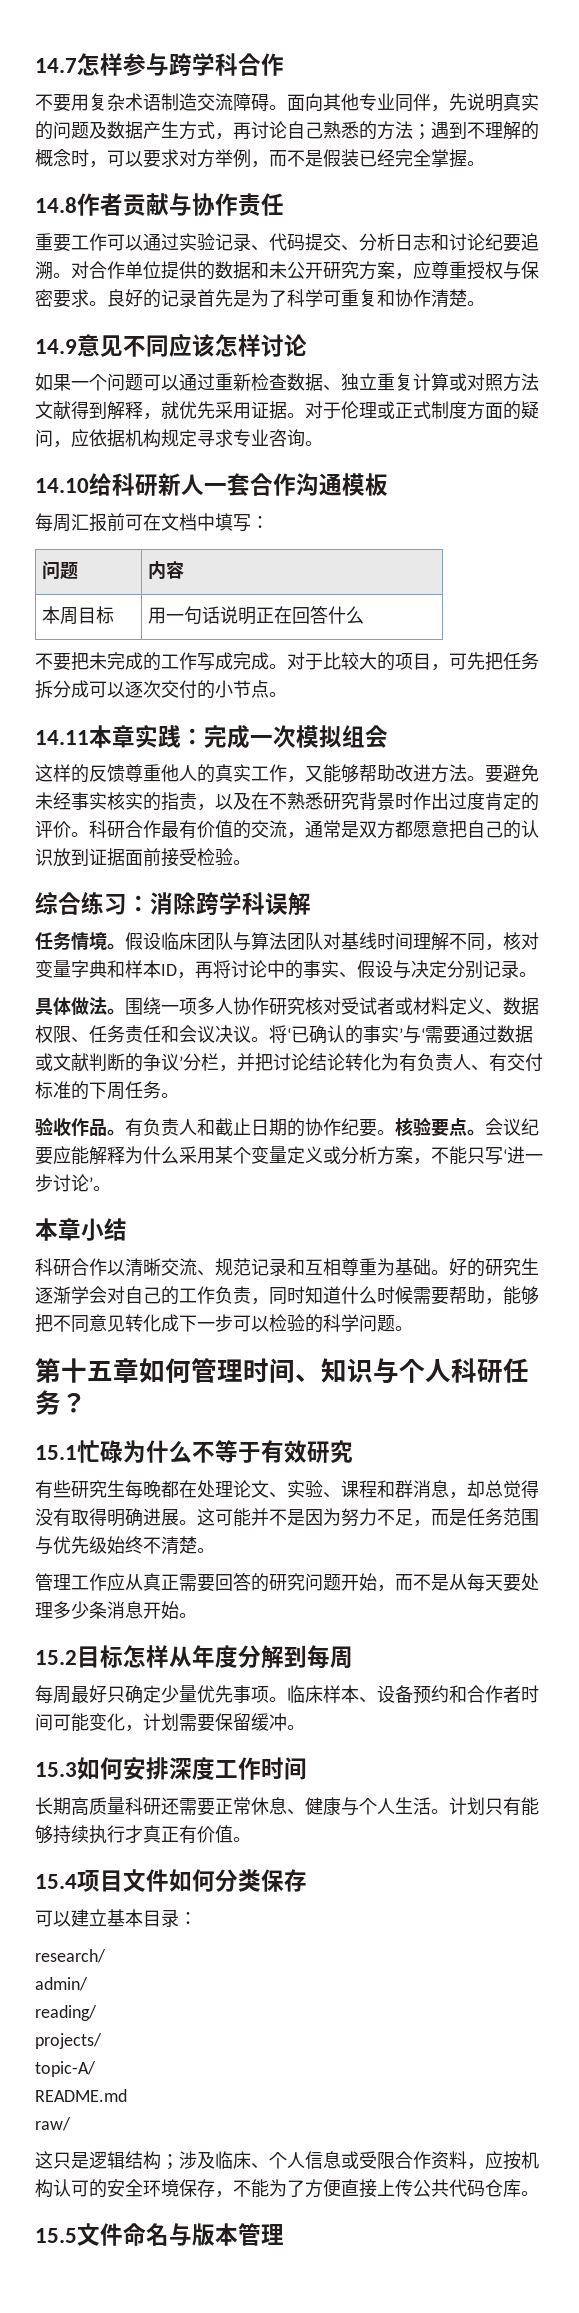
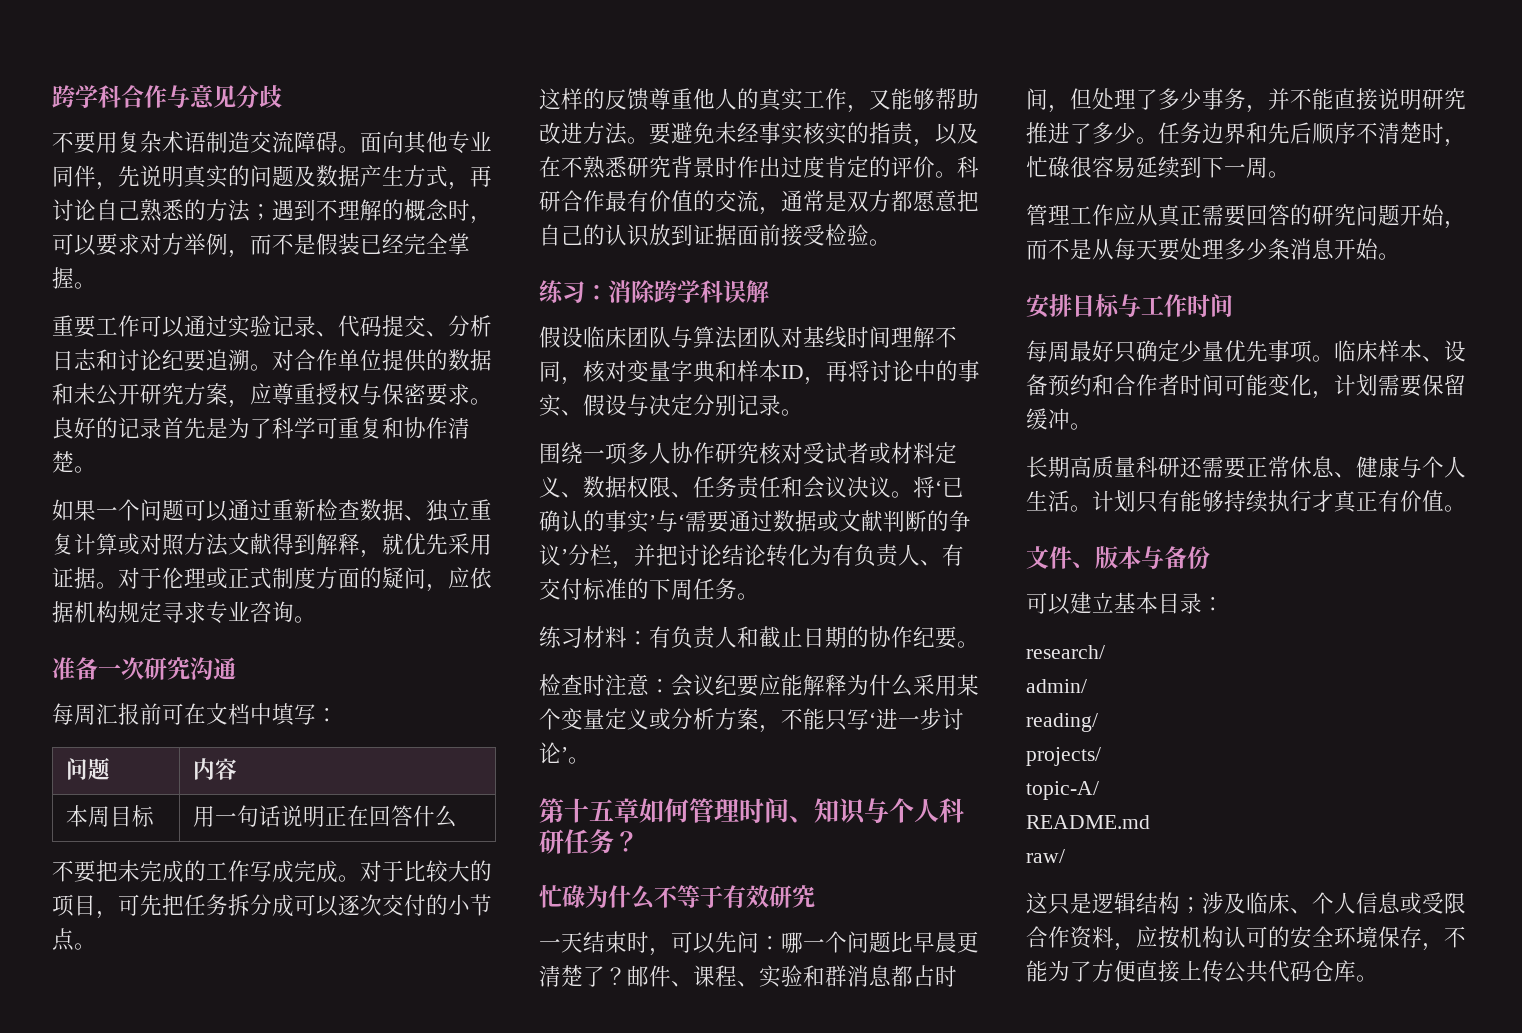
[35,53,169,76] 14.7怎样参与 -> (52, 96) none
(284, 64) none -> [167,85,282,109] 与意见分歧
[35,193,284,216] // 14.8作者贡献与协作责任 -> (96, 285) none
[35,333,307,357] // 14.9意见不同应该怎样讨论 -> (96, 469) none
[35,473,296,496] 14.10给科研新人一套合作 -> [52,657,190,680] 准备一次研究
[342,473,388,496] 模板 -> (236, 668) none
[35,724,388,749] // 14.11本章实践：完成一次模拟组会 -> (96, 946) none
[35,892,81,915] 综合 -> (891, 242) none
[35,932,125,950] 任务情境。 -> (769, 291) none
[35,997,125,1015] 具体做法。 -> (803, 412) none
[35,1117,125,1136] 验收作品。 -> [539,626,649,648] 练习材料：
[395,1117,485,1136] 核验要点。 -> [539,674,671,696] // 检查时注意：
[35,1218,127,1241] [35,1258,539,1277] [35,1286,539,1305] [35,1314,413,1333] // 本章小结 // 科研合作以清晰交流、规范记录和互相尊重为基础。好的研究生逐渐学会对自己的工作负责，同时知道什么时候需要帮助，能够把不同意见转化成下一步可以检验的科学问题。 -> (590, 760) none
[35,1445,77,1460] 15.1 -> (639, 841) none
[35,1480,539,1499] [35,1508,539,1527] [35,1536,197,1555] 有些研究生每晚都在处理论文、实验、课程和群消息，却总觉得没有取得明确进展。这可能并不是因为努力不足，而是任务范围与优先级始终不清楚 -> [539,931,979,956] [539,965,957,988] [1026,88,1466,113] [1026,122,1466,147] [1026,156,1268,179] 一天结束时，可以先问：哪一个问题比早晨更清楚了？邮件、课程、实验和群消息都占时间，但处理了多少事务，并不能直接说明研究推进了多少。任务边界和先后顺序不清楚时，忙碌很容易延续到下一周
[35,1645,353,1669] 15.2目标怎样从年度分解到每周 -> [1026,294,1233,318] 安排目标与工作时间
[35,1757,307,1780] // 15.3如何安排深度工作时间 -> (1092, 426) none
[35,1869,307,1892] 15.4项目文件如何分类保存 -> [1026,546,1210,569] 文件、版本与备份
[35,2223,284,2246] // 15.5文件命名与版本管理 -> (1378, 978) none

